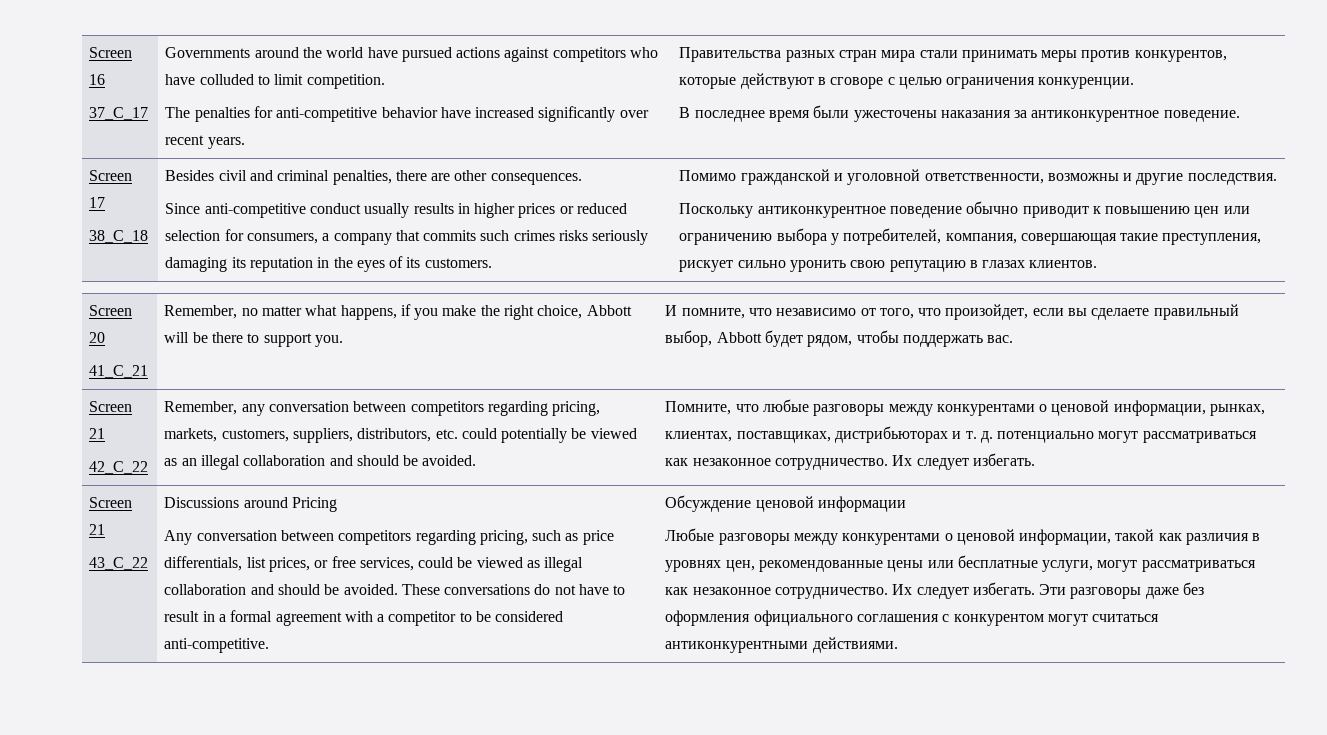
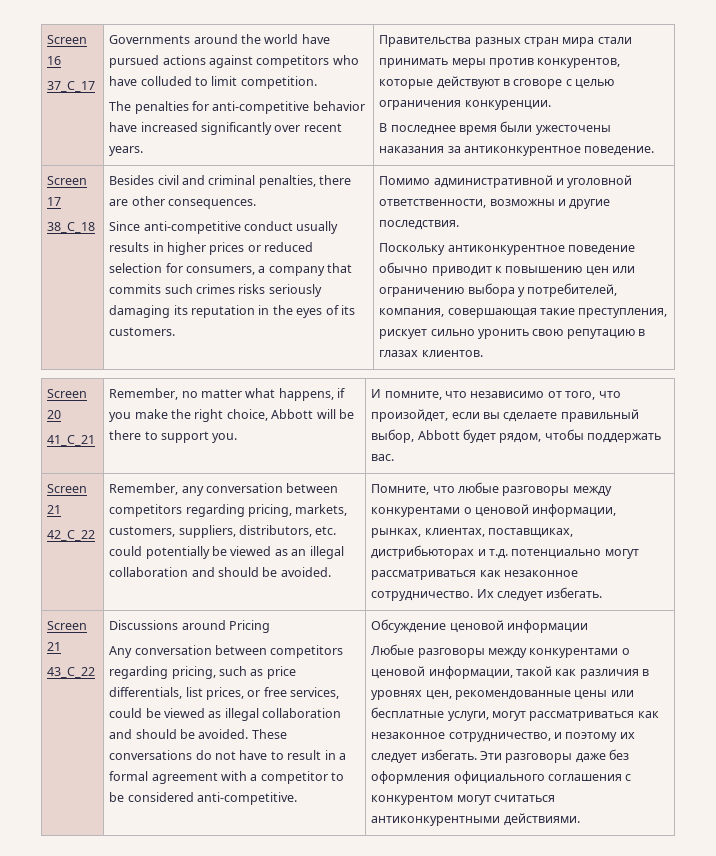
[740,169,830,185] гражданской -> [433,175,553,188] административной
[965,431,993,443] т. д. -> [489,549,509,559] т.д.
[774,584,913,599] сотрудничество. Их -> [448,732,635,742] сотрудничество, и поэтому их

